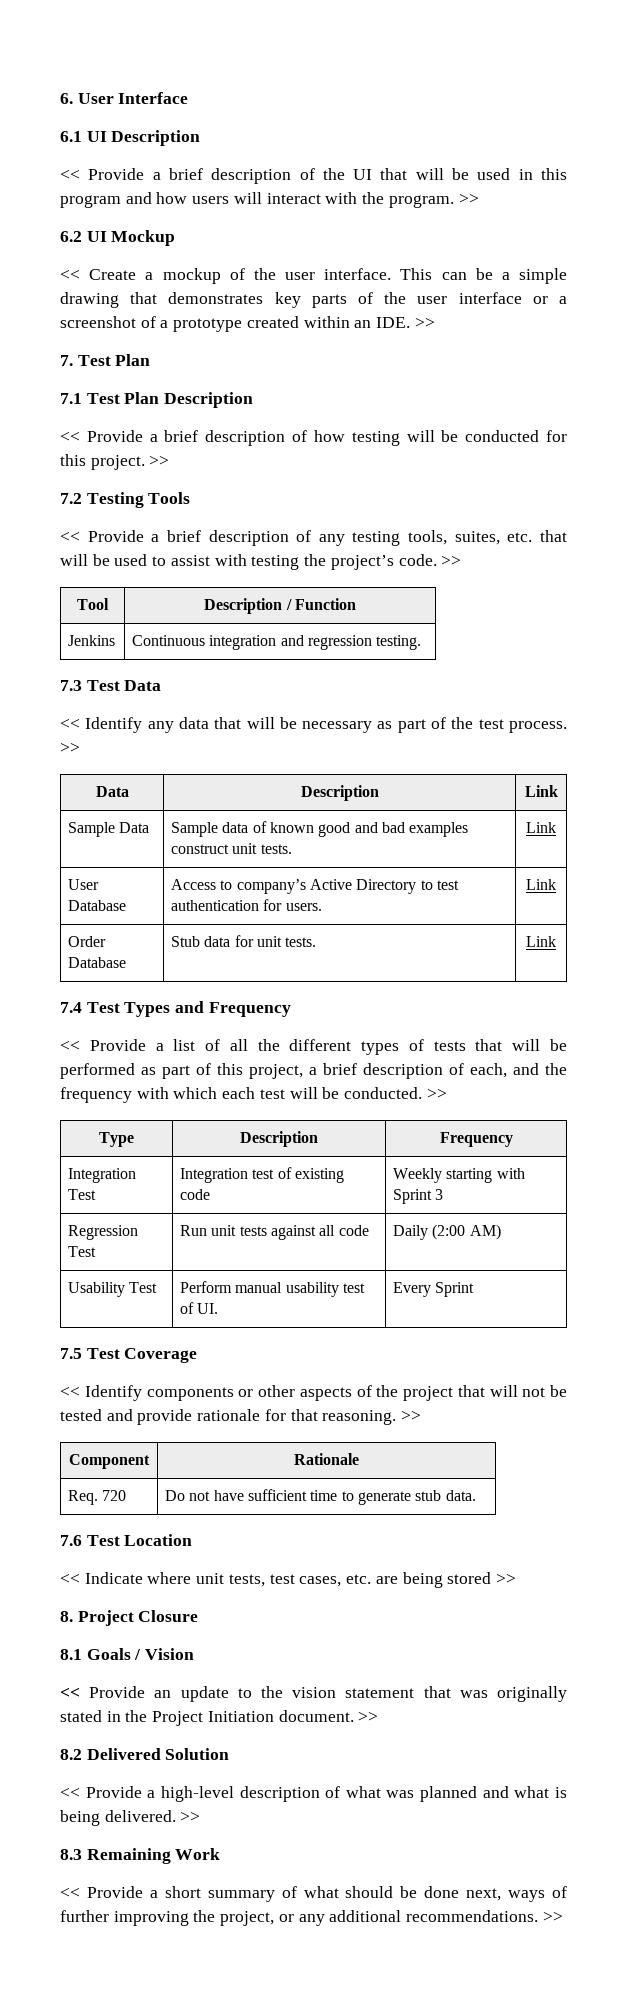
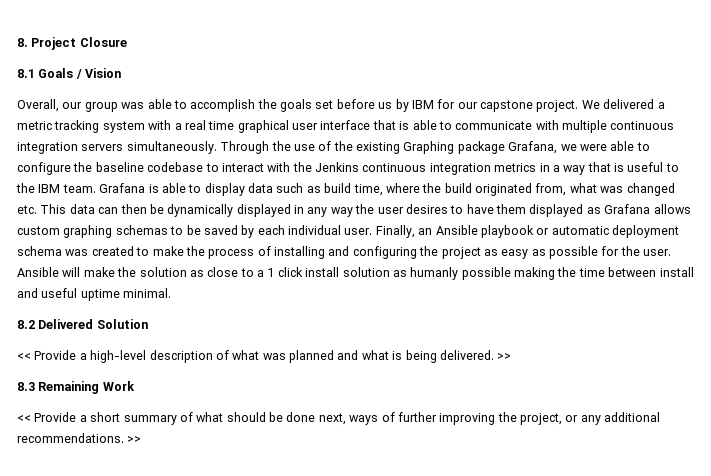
[60,92,189,104] [60,130,201,146] [60,168,568,184] [60,192,479,208] [60,230,176,246] [60,268,567,284] [60,292,567,308] [60,316,435,332] [60,354,151,366] [60,392,254,408] [60,430,567,446] [60,454,170,470] [60,492,191,508] [60,530,567,546] [60,554,462,570] [77,598,109,610] [204,598,356,614] [68,635,116,646] [132,635,422,650] [60,680,162,691] [60,717,568,733] [60,742,80,753] [95,786,129,797] [300,785,379,801] [524,785,558,797] [68,822,150,837] [171,821,469,837] [171,843,292,854] [526,822,556,833] [68,879,100,890] [68,900,127,911] [171,879,460,894] [171,899,322,911] [526,879,556,890] [68,936,107,947] [68,957,127,968] [171,935,317,947] [526,936,556,947] [60,1001,291,1017] [60,1039,567,1055] [60,1063,567,1079] [60,1087,447,1103] [99,1132,134,1147] [240,1131,318,1147] [439,1132,513,1147] [68,1168,137,1183] [68,1189,97,1200] [180,1167,345,1183] [180,1189,211,1200] [393,1168,525,1183] [393,1189,444,1204] [68,1225,139,1240] [68,1246,97,1257] [180,1225,369,1240] [393,1224,501,1240] [68,1282,158,1297] [180,1281,366,1297] [180,1302,219,1314] [393,1282,475,1297] [60,1348,198,1363] [60,1385,567,1401] [60,1409,422,1425] [69,1454,150,1469] [294,1453,359,1465] [68,1490,127,1505] [165,1489,476,1505] [60,1534,193,1546] [60,1572,516,1588] 6. User Interface // 6.1 UI Description // << Provide a brief description of the UI that will be used in this program and how users will interact with the program. >> // 6.2 UI Mockup // << Create a mockup of the user interface. This can be a simple drawing that demonstrates key parts of the user interface or a screenshot of a prototype created within an IDE. >> // 7. Test Plan // 7.1 Test Plan Description // << Provide a brief description of how testing will be conducted for this project. >> // 7.2 Testing Tools // << Provide a brief description of any testing tools, suites, etc. that will be used to assist with testing the project’s code. >> // Tool | Description / Function // Jenkins | Continuous integration and regression testing. // 7.3 Test Data // << Identify any data that will be necessary as part of the test process. >> // Data | Description | Link // Sample Data | Sample data of known good and bad examples construct unit tests. | Link // User Database | Access to company’s Active Directory to test authentication for users. | Link // Order Database | Stub data for unit tests. | Link // 7.4 Test Types and Frequency // << Provide a list of all the different types of tests that will be performed as part of this project, a brief description of each, and the frequency with which each test will be conducted. >> // Type | Description | Frequency // Integration Test | Integration test of existing code | Weekly starting with Sprint 3 // Regression Test | Run unit tests against all code | Daily (2:00 AM) // Usability Test | Perform manual usability test of UI. | Every Sprint // 7.5 Test Coverage // << Identify components or other aspects of the project that will not be tested and provide rationale for that reasoning. >> // Component | Rationale // Req. 720 | Do not have sufficient time to generate stub data. // 7.6 Test Location // << Indicate where unit tests, test cases, etc. are being stored >> // -> (17, 42) none
[60,1686,567,1702] [60,1710,379,1726] << Provide an update to the vision statement that was originally stated in the Project Initiation document. >> -> [17,99,665,112] [17,120,675,133] [17,141,650,154] [17,162,679,175] [16,183,675,196] [17,204,691,217] [17,225,679,238] [17,246,672,259] [17,267,694,280] [17,288,172,301] Overall, our group was able to accomplish the goals set before us by IBM for our capstone project. We delivered a metric tracking system with a real time graphical user interface that is able to communicate with multiple continuous integration servers simultaneously. Through the use of the existing Graphing package Grafana, we were able to configure the baseline codebase to interact with the Jenkins continuous integration metrics in a way that is useful to the IBM team. Grafana is able to display data such as build time, where the build originated from, what was changed etc. This data can then be dynamically displayed in any way the user desires to have them displayed as Grafana allows custom graphing schemas to be saved by each individual user. Finally, an Ansible playbook or automatic deployment schema was created to make the process of installing and configuring the project as easy as possible for the user. Ansible will make the solution as close to a 1 click install solution as humanly possible making the time between install and useful uptime minimal.

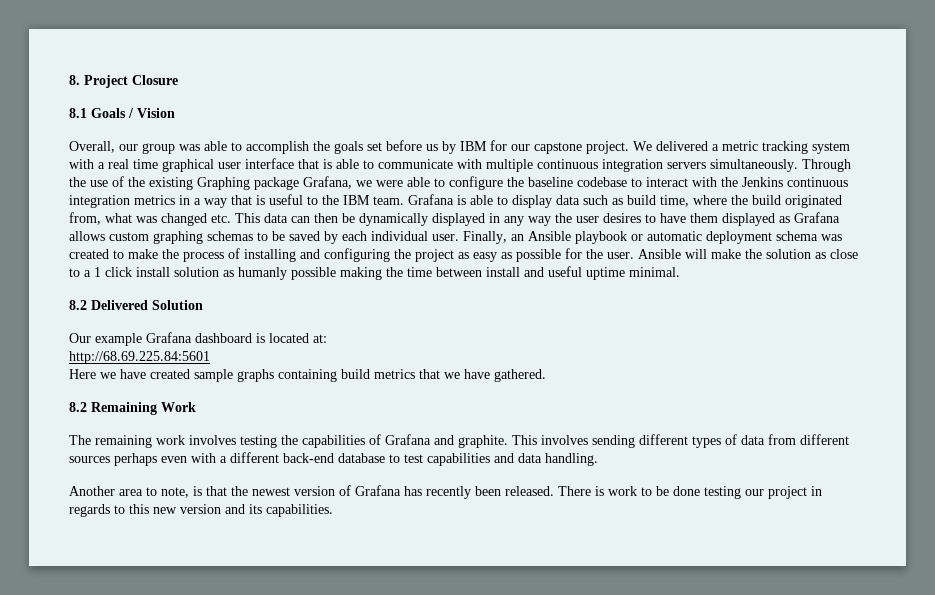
[17,350,512,363] [17,381,135,394] [17,412,661,425] [17,433,142,443] << Provide a high-level description of what was planned and what is being delivered. >> // 8.3 Remaining Work // << Provide a short summary of what should be done next, ways of further improving the project, or any additional recommendations. >> -> [69,332,327,346] [69,351,210,364] [69,369,546,382] [69,402,196,415] [69,434,849,448] [69,452,598,466] [69,485,822,499] [69,504,333,517] Our example Grafana dashboard is located at: // http://68.69.225.84:5601 // Here we have created sample graphs containing build metrics that we have gathered. // 8.2 Remaining Work // The remaining work involves testing the capabilities of Grafana and graphite. This involves sending different types of data from different sources perhaps even with a different back-end database to test capabilities and data handling. // Another area to note, is that the newest version of Grafana has recently been released. There is work to be done testing our project in regards to this new version and its capabilities.

